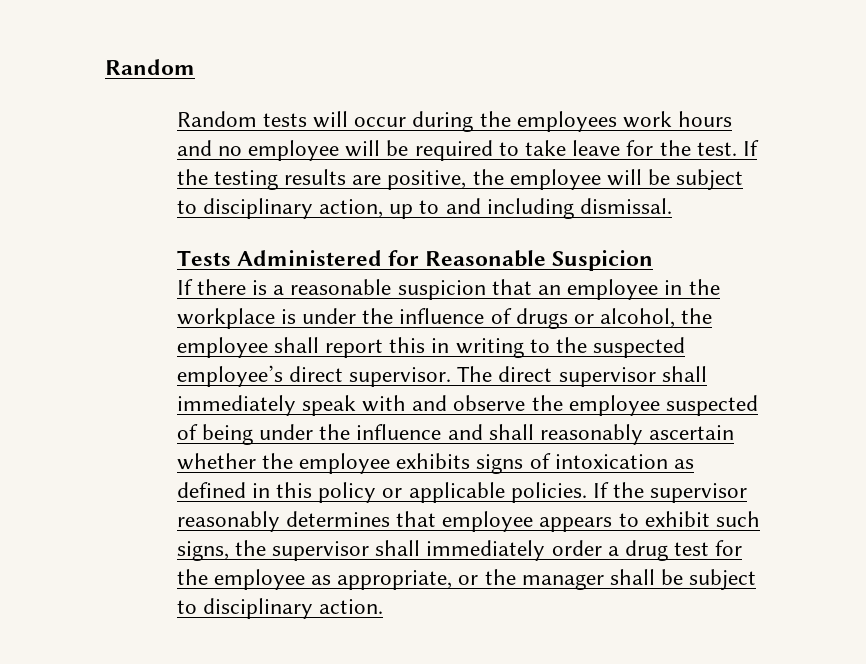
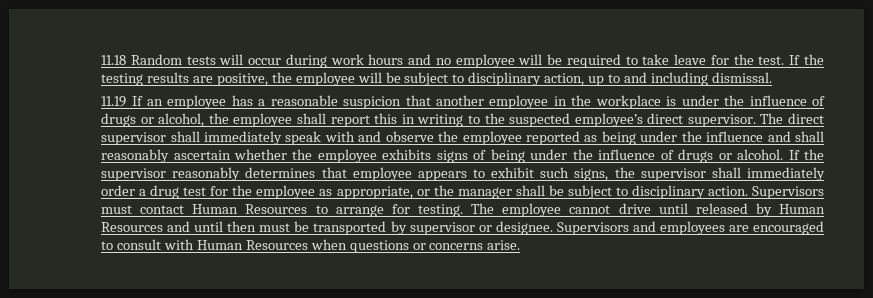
[105,59,195,75] Random // -> [101,55,127,65] 11.18
[479,111,617,132] the employees -> (327, 61) none
[176,250,654,271] [176,279,267,295] Tests Administered for Reasonable Suspicion // If there is -> [101,95,253,109] 11.19 If an employee has
[538,285,562,295] an -> [436,95,485,106] another
[666,395,759,416] [176,424,198,440] suspected of -> [525,131,598,145] reported as
[554,454,695,469] [176,482,587,503] intoxication as defined in this policy or applicable policies. -> [490,149,784,163] being under the influence of drugs or alcohol.
(383, 606) none -> [752,186,825,199] [101,203,826,217] [101,221,824,235] [101,239,521,253] Supervisors must contact Human Resources to arrange for testing. The employee cannot drive until released by Human Resources and until then must be transported by supervisor or designee. Supervisors and employees are encouraged to consult with Human Resources when questions or concerns arise.

